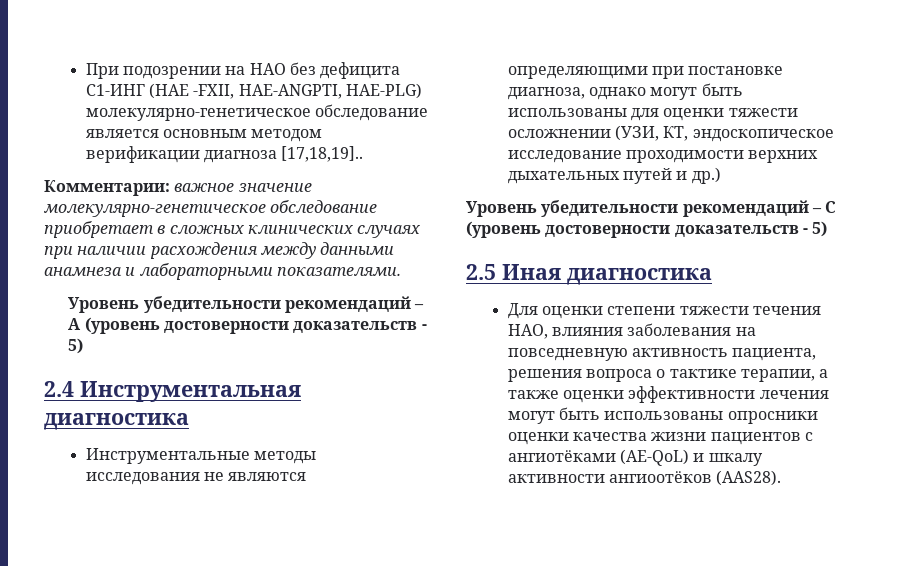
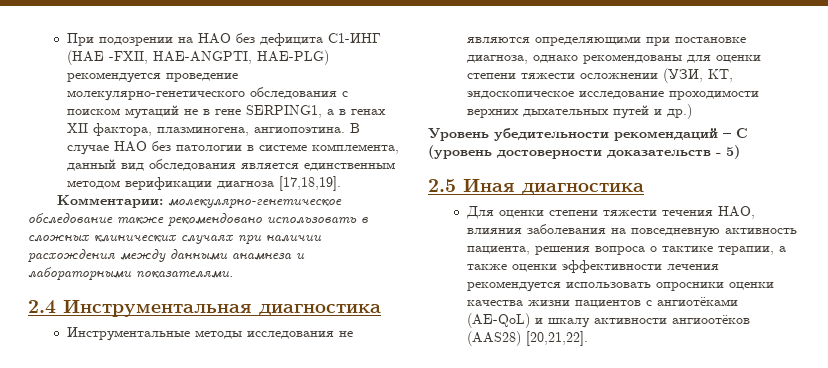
[85,104,429,121] [85,129,248,138] молекулярно-генетическое обследование является основным -> [66,72,238,83] [66,87,348,101] [66,105,386,119] [66,123,360,136] [66,141,399,155] [66,159,395,171] рекомендуется проведение молекулярно-генетического обследования с поиском мутаций не в гене SERPING1, а в генах XII фактора, плазминогена, ангиопоэтина. В случае НАО без патологии в системе комплемента, данный вид обследования является единственным
[281,146,364,162] [17,18,19].. -> [278,176,341,191] [17,18,19].
[174,183,312,192] [44,200,378,217] [44,221,154,238] важное значение молекулярно-генетическое обследование приобретает -> [167,199,342,209] [28,213,357,227] молекулярно-генетическое обследование также рекомендовано использовать
[68,296,425,313] [68,317,427,334] [68,338,84,354] // Уровень убедительности рекомендаций – А (уровень достоверности доказательств - 5) -> (233, 275) none
[650,83,743,100] [507,108,627,117] могут быть использованы -> [582,54,682,64] рекомендованы
(725, 114) none -> [466,73,516,79] степени
[507,407,724,424] могут быть использованы -> [466,281,651,292] рекомендуется использовать
[716,470,782,486] (AAS28). -> [466,331,588,346] (AAS28) [20,21,22].

